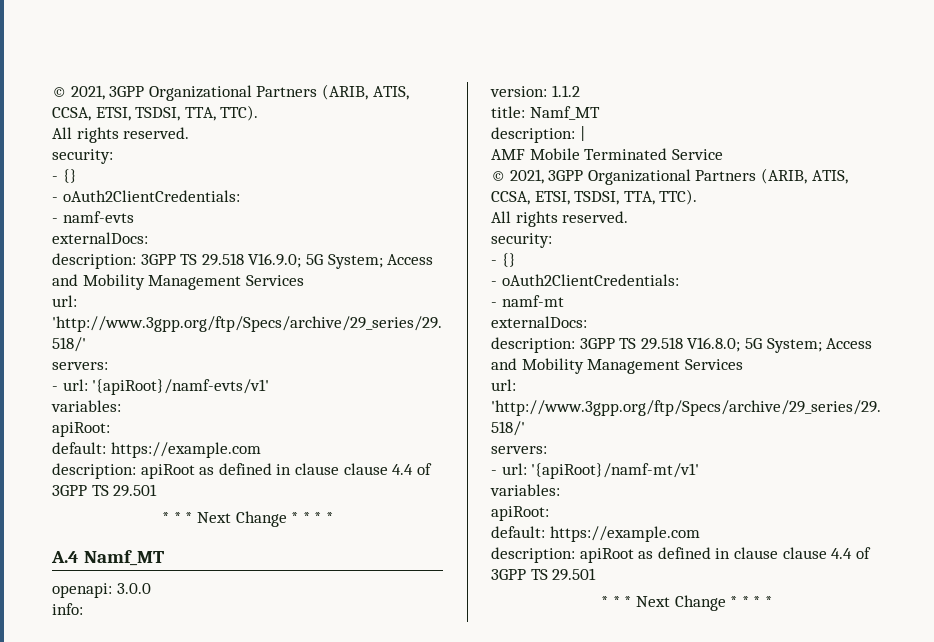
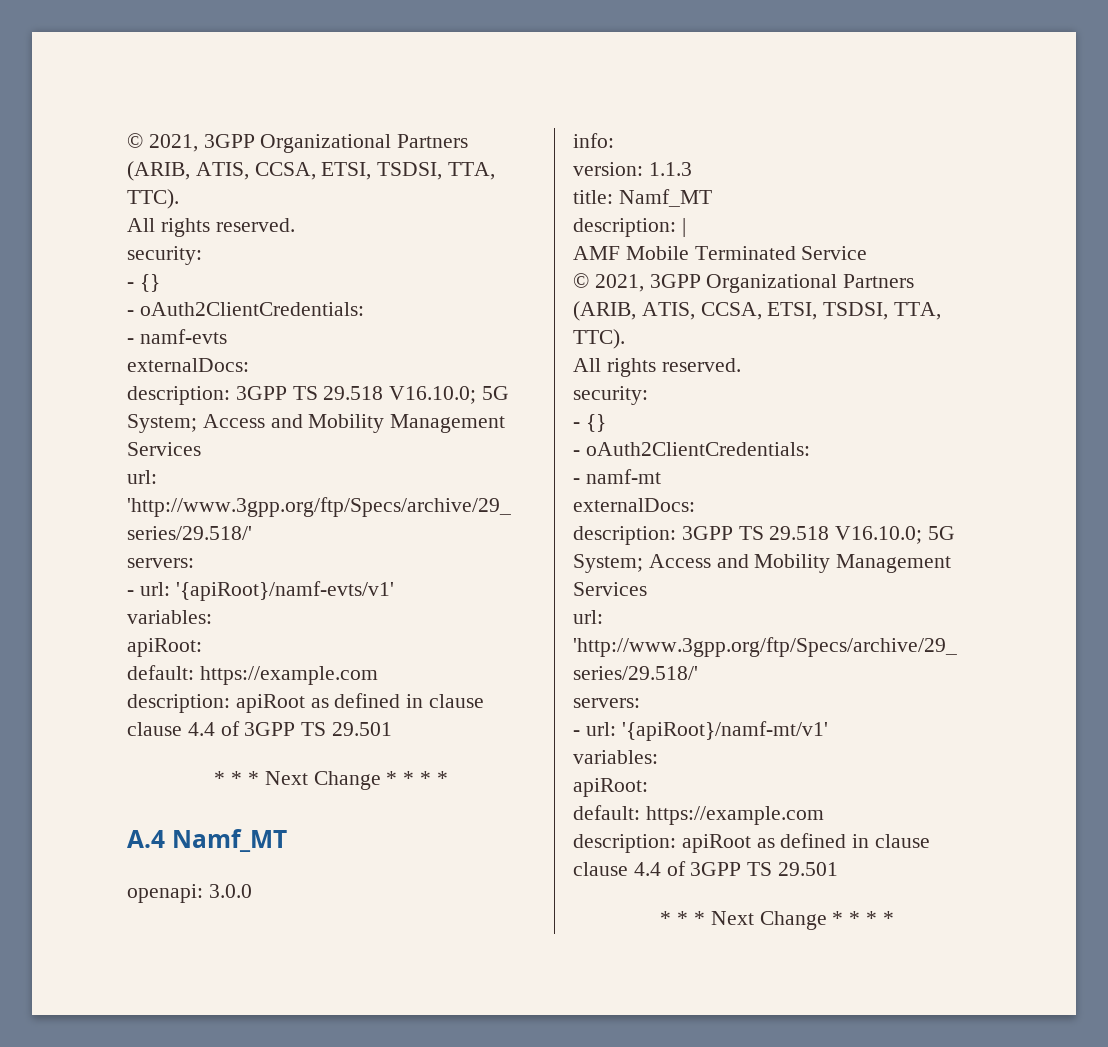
[248,253,302,268] V16.9.0; -> [389,386,477,404] V16.10.0;
[551,85,580,97] 1.1.2 -> [648,162,692,176] 1.1.3
[687,337,741,352] V16.8.0; -> [835,526,923,544] V16.10.0;

